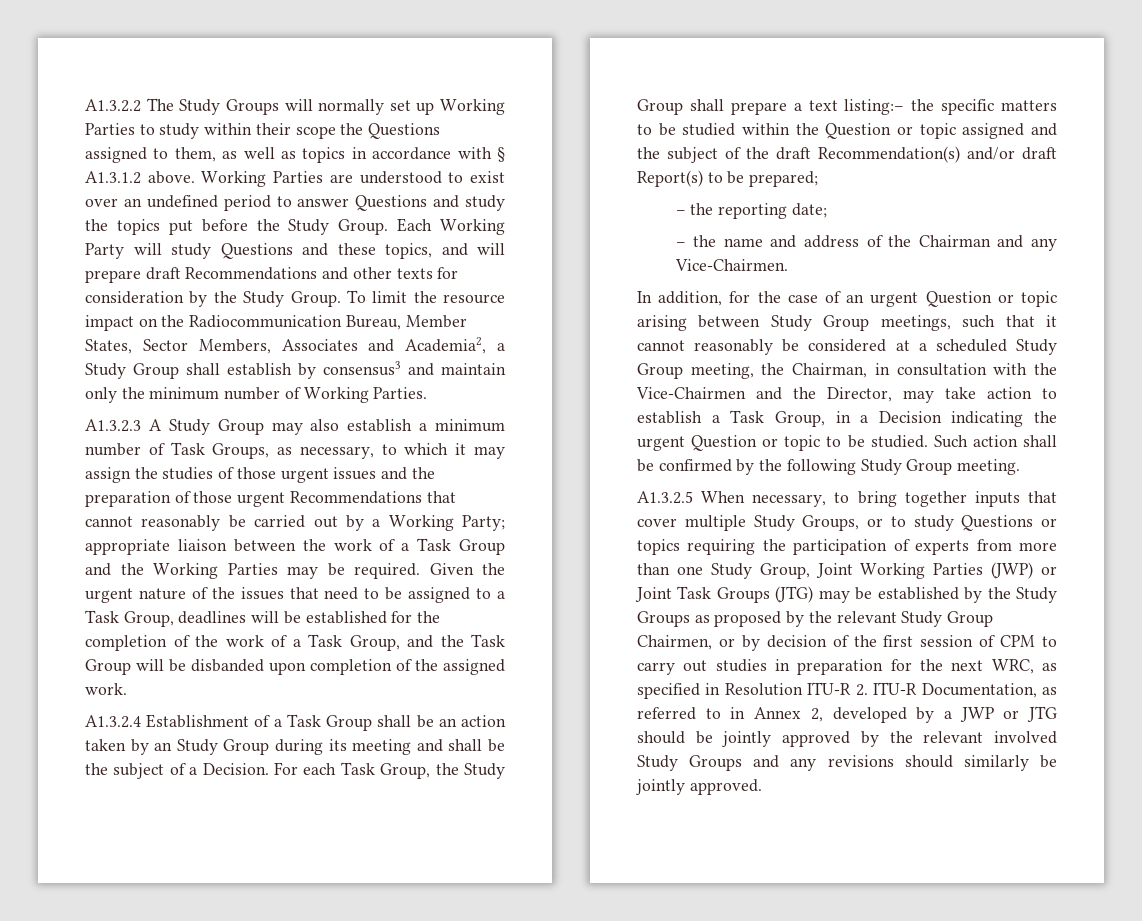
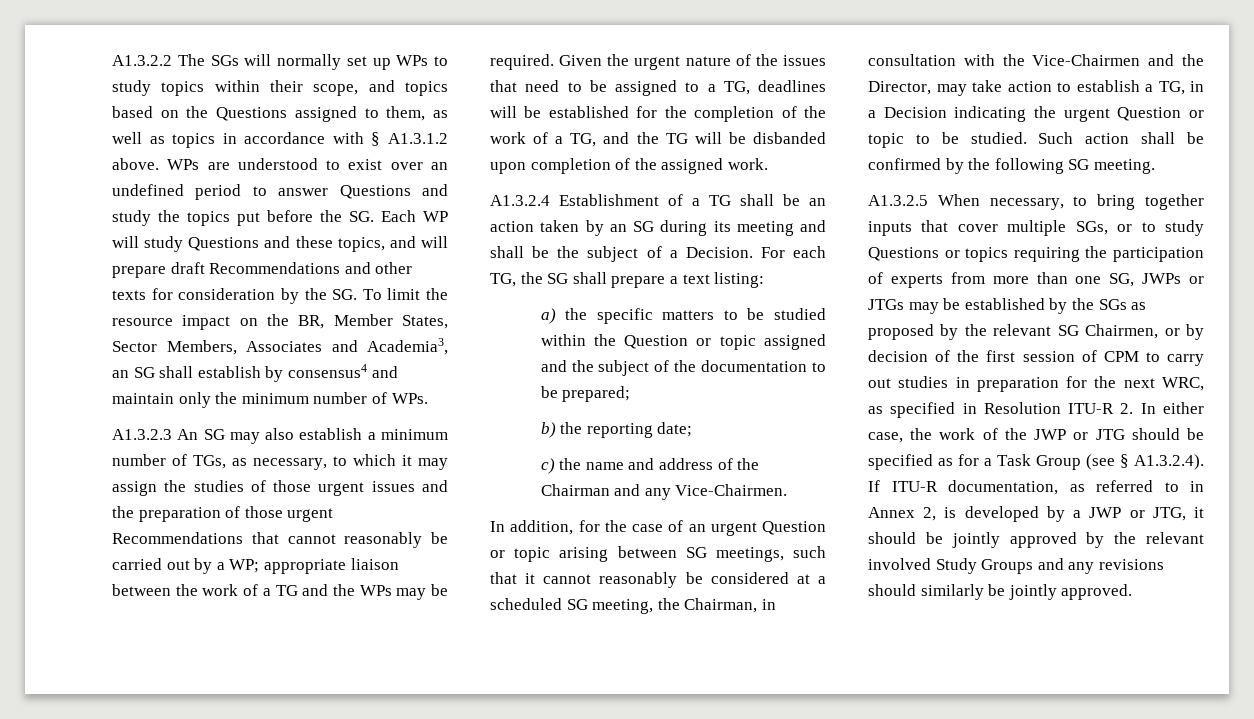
[179,99,279,115] Study Groups -> [210,55,239,66] SGs
[440,99,505,115] [85,123,200,139] Working Parties to study -> [396,55,448,66] [112,80,205,96] WPs to study topics
[295,126,336,139] scope -> [313,80,448,96] [112,106,179,118] scope, and topics based on
[201,171,324,187] Working Parties -> [167,159,200,170] WPs
[288,218,505,235] [85,243,124,259] Study Group. Each Working Party -> [349,210,448,222] SG. Each WP
[243,291,341,307] Study Group. -> [332,289,358,300] SG.
[189,315,401,330] Radiocommunication Bureau, -> [298,315,325,329] BR,
[405,337,505,354] [85,363,179,379] Academia2, a Study Group -> [367,338,448,355] [112,367,155,378] Academia3, an SG
[323,361,401,376] consensus3 -> [287,364,367,378] consensus4
[303,387,428,403] Working Parties. -> [391,393,428,404] WPs.
[148,419,264,435] A Study Group -> [177,429,225,440] An SG
[170,442,270,459] Task Groups, -> [193,455,226,469] TGs,
[388,515,505,531] Working Party; -> [229,559,260,573] WP;
[417,538,505,555] [85,563,278,579] Task Group and the Working Parties -> [275,584,392,596] TG and the WPs
[85,610,174,627] Task Group, -> [723,81,750,95] TG,
[308,634,505,651] [85,659,131,675] Task Group, and the Task Group -> [570,132,688,147] TG, and the TG
[286,714,373,731] Task Group -> [709,195,731,206] TG
[176,739,270,755] Study Group -> [633,221,654,232] SG
[340,762,505,779] [637,99,683,115] Task Group, the Study Group -> [490,272,569,287] TG, the SG
[844,99,905,115] listing:– -> [714,272,765,288] [540,308,556,324] listing: // a)
[776,146,1057,163] [637,170,703,187] draft Recommendation(s) and/or draft Report(s) -> [701,360,808,372] documentation
[675,210,686,215] – -> [540,422,556,438] b)
[675,242,686,247] – -> [540,458,555,474] c)
[770,315,870,331] Study Group -> [685,547,707,558] SG
[1016,339,1057,355] [637,363,683,379] Study Group -> [566,599,588,610] SG
[730,410,825,427] Task Group, -> [1158,81,1185,95] TG,
[860,459,953,475] Study Group -> [1068,159,1090,170] SG
[753,515,860,531] Study Groups, -> [1075,221,1108,235] SGs,
[710,562,1057,579] [635,586,814,603] Study Group, Joint Working Parties (JWP) or Joint Task Groups (JTG) -> [1109,273,1204,287] [868,299,904,310] SG, JWPs or JTGs
[1016,587,1057,603] [637,611,690,627] Study Groups -> [1098,299,1127,310] SGs
[901,611,994,627] Study Group -> [1057,325,1079,336] SG
[873,682,1037,698] ITU-R Documentation, -> [1140,402,1204,414] [868,428,1204,443] [868,454,1204,470] [868,480,1058,495] In either case, the work of the JWP or JTG should be specified as for a Task Group (see § A1.3.2.4). If ITU-R documentation,
(823, 715) none -> [944,507,957,518] is
[1027,706,1057,722] JTG -> [1152,507,1204,521] JTG, it

